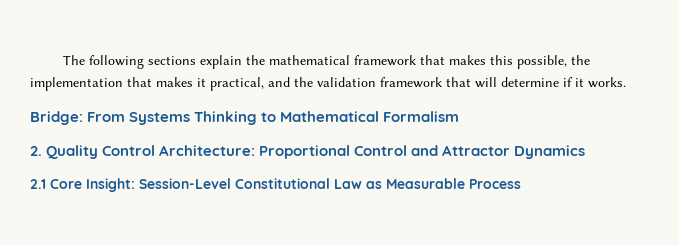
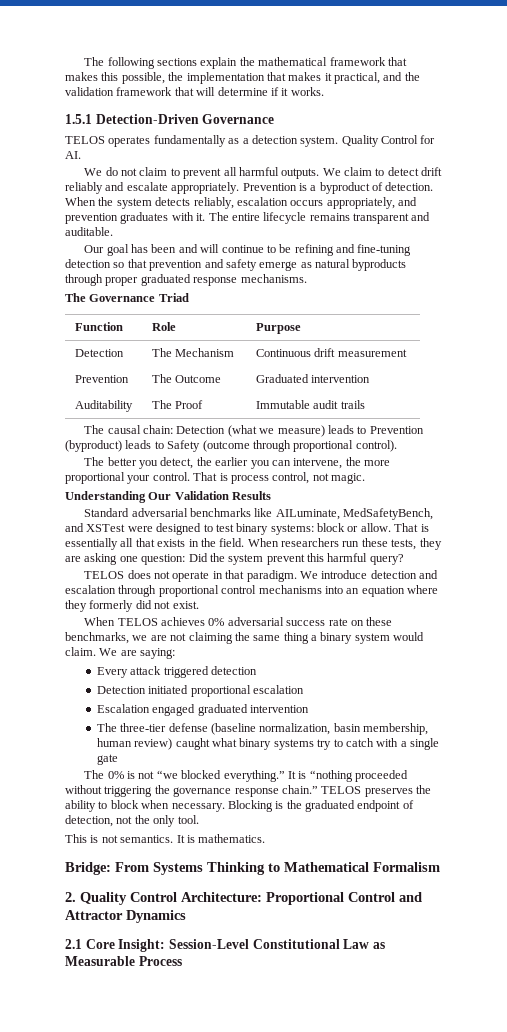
(626, 82) none -> [65,114,275,124] [65,135,436,147] [65,151,81,159] [84,167,443,179] [65,182,434,194] [65,197,417,209] [65,212,431,224] [65,227,113,236] [84,244,412,256] [65,259,407,271] [65,274,307,286] [65,293,189,302] [74,322,123,331] [151,322,176,331] [255,323,301,334] [74,349,124,357] [151,348,235,357] [255,348,407,357] [74,375,129,383] [151,374,222,383] [255,374,371,383] [74,400,133,412] [151,400,204,409] [255,400,365,409] [84,425,424,437] [65,440,397,452] [84,457,391,469] [65,472,365,484] [65,491,272,503] [84,508,434,520] [65,523,429,535] [65,538,442,550] [65,553,404,565] [84,570,439,582] [65,585,438,597] [65,600,199,612] [84,617,393,626] [65,632,425,644] [65,647,176,659] [96,666,258,678] [96,685,305,697] [96,704,310,716] [96,723,429,735] [96,738,440,750] [96,754,118,765] [84,770,409,782] [65,785,431,797] [65,800,414,812] [65,815,199,827] [65,834,266,843] // 1.5.1 Detection-Driven Governance // TELOS operates fundamentally as a detection system. Quality Control for AI. // We do not claim to prevent all harmful outputs. We claim to detect drift reliably and escalate appropriately. Prevention is a byproduct of detection. When the system detects reliably, escalation occurs appropriately, and prevention graduates with it. The entire lifecycle remains transparent and auditable. // Our goal has been and will continue to be refining and fine-tuning detection so that prevention and safety emerge as natural byproducts through proper graduated response mechanisms. // The Governance Triad // Function | Role | Purpose // Detection | The Mechanism | Continuous drift measurement // Prevention | The Outcome | Graduated intervention // Auditability | The Proof | Immutable audit trails // The causal chain: Detection (what we measure) leads to Prevention (byproduct) leads to Safety (outcome through proportional control). // The better you detect, the earlier you can intervene, the more proportional your control. That is process control, not magic. // Understanding Our Validation Results // Standard adversarial benchmarks like AILuminate, MedSafetyBench, and XSTest were designed to test binary systems: block or allow. That is essentially all that exists in the field. When researchers run these tests, they are asking one question: Did the system prevent this harmful query? // TELOS does not operate in that paradigm. We introduce detection and escalation through proportional control mechanisms into an equation where they formerly did not exist. // When TELOS achieves 0% adversarial success rate on these benchmarks, we are not claiming the same thing a binary system would claim. We are saying: // Every attack triggered detection // Detection initiated proportional escalation // Escalation engaged graduated intervention // The three-tier defense (baseline normalization, basin membership, human review) caught what binary systems try to catch with a single gate // The 0% is not “we blocked everything.” It is “nothing proceeded without triggering the governance response chain.” TELOS preserves the ability to block when necessary. Blocking is the graduated endpoint of detection, not the only tool. // This is not semantics. It is mathematics.

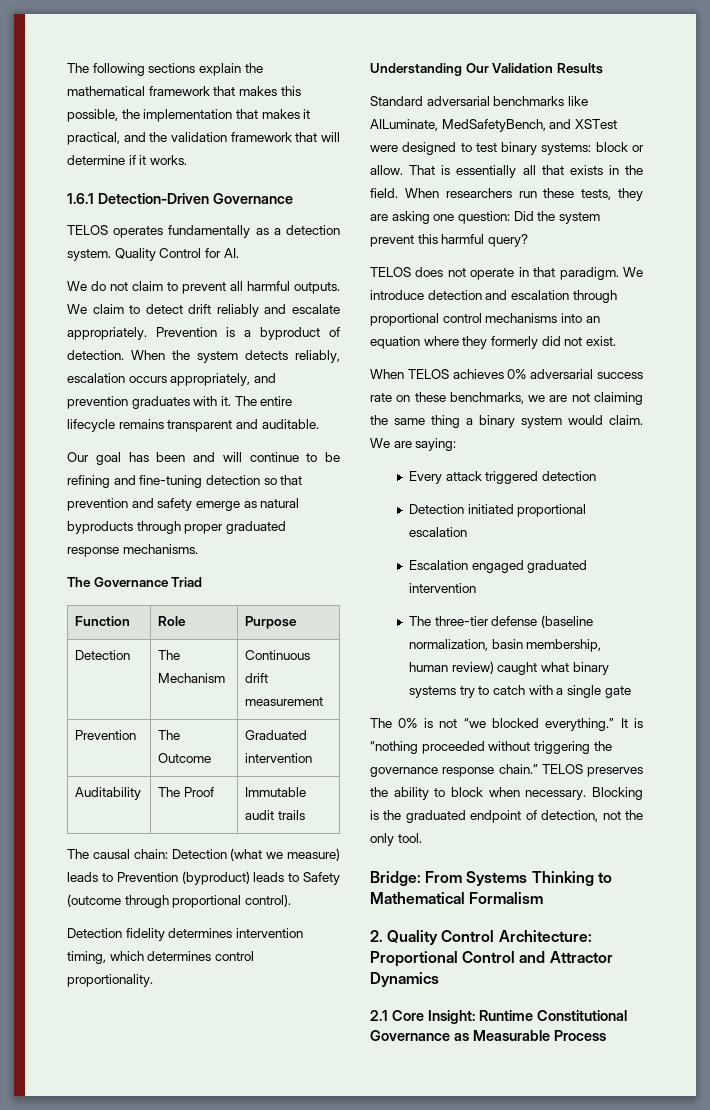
[65,114,92,124] 1.5.1 -> [67,193,94,204] 1.6.1
[84,457,391,469] [65,472,365,484] The better you detect, the earlier you can intervene, the more proportional your control. That is process control, not magic. -> [67,928,303,941] [67,951,254,964] [67,974,153,987] Detection fidelity determines intervention timing, which determines control proportionality.
[65,834,266,843] // This is not semantics. It is mathematics. -> (422, 838) none
[168,939,370,949] Session-Level Constitutional Law -> [478,1010,627,1021] [370,1030,450,1041] Runtime Constitutional Governance

